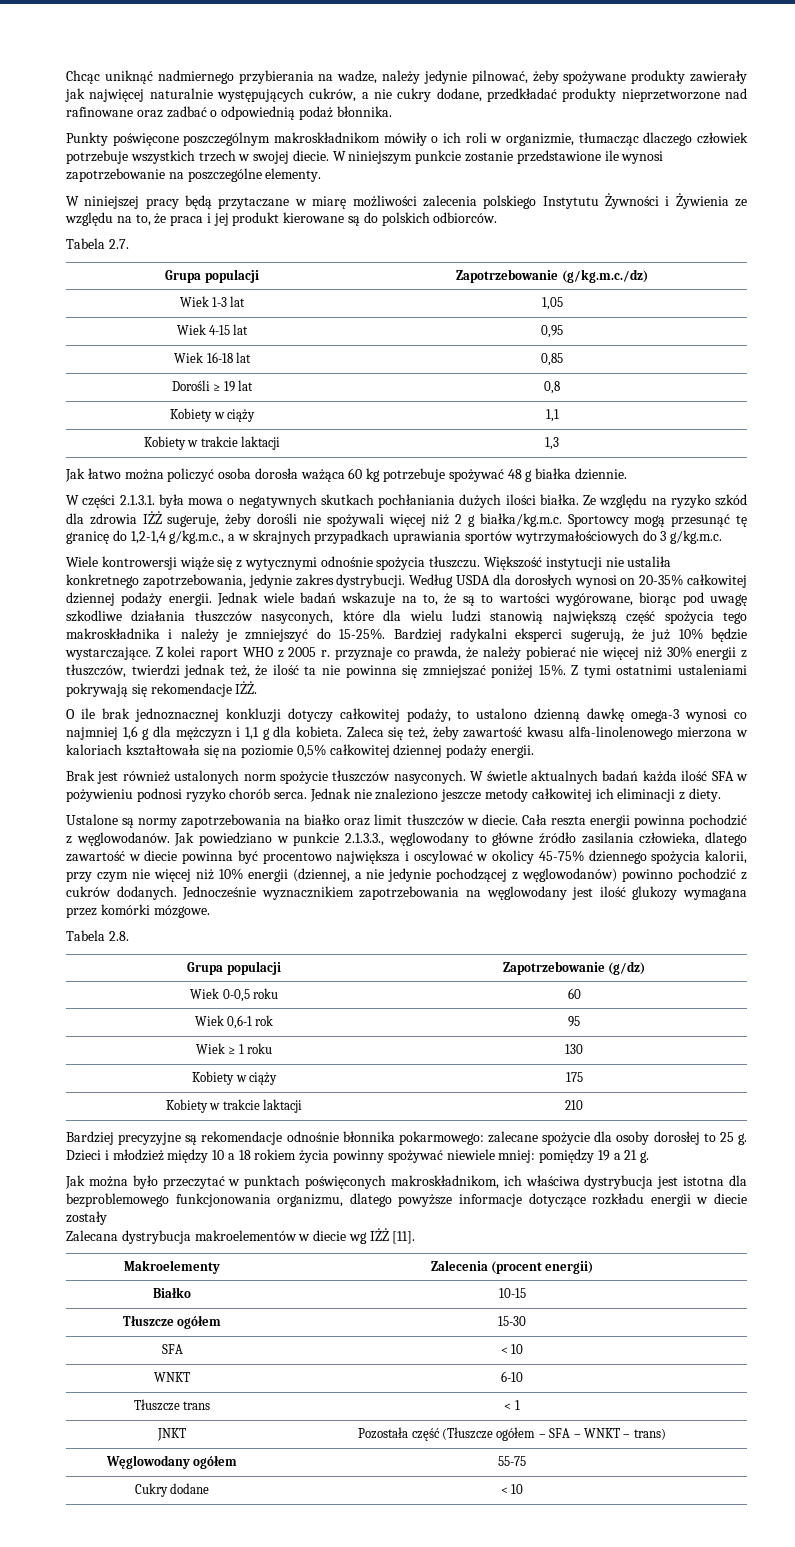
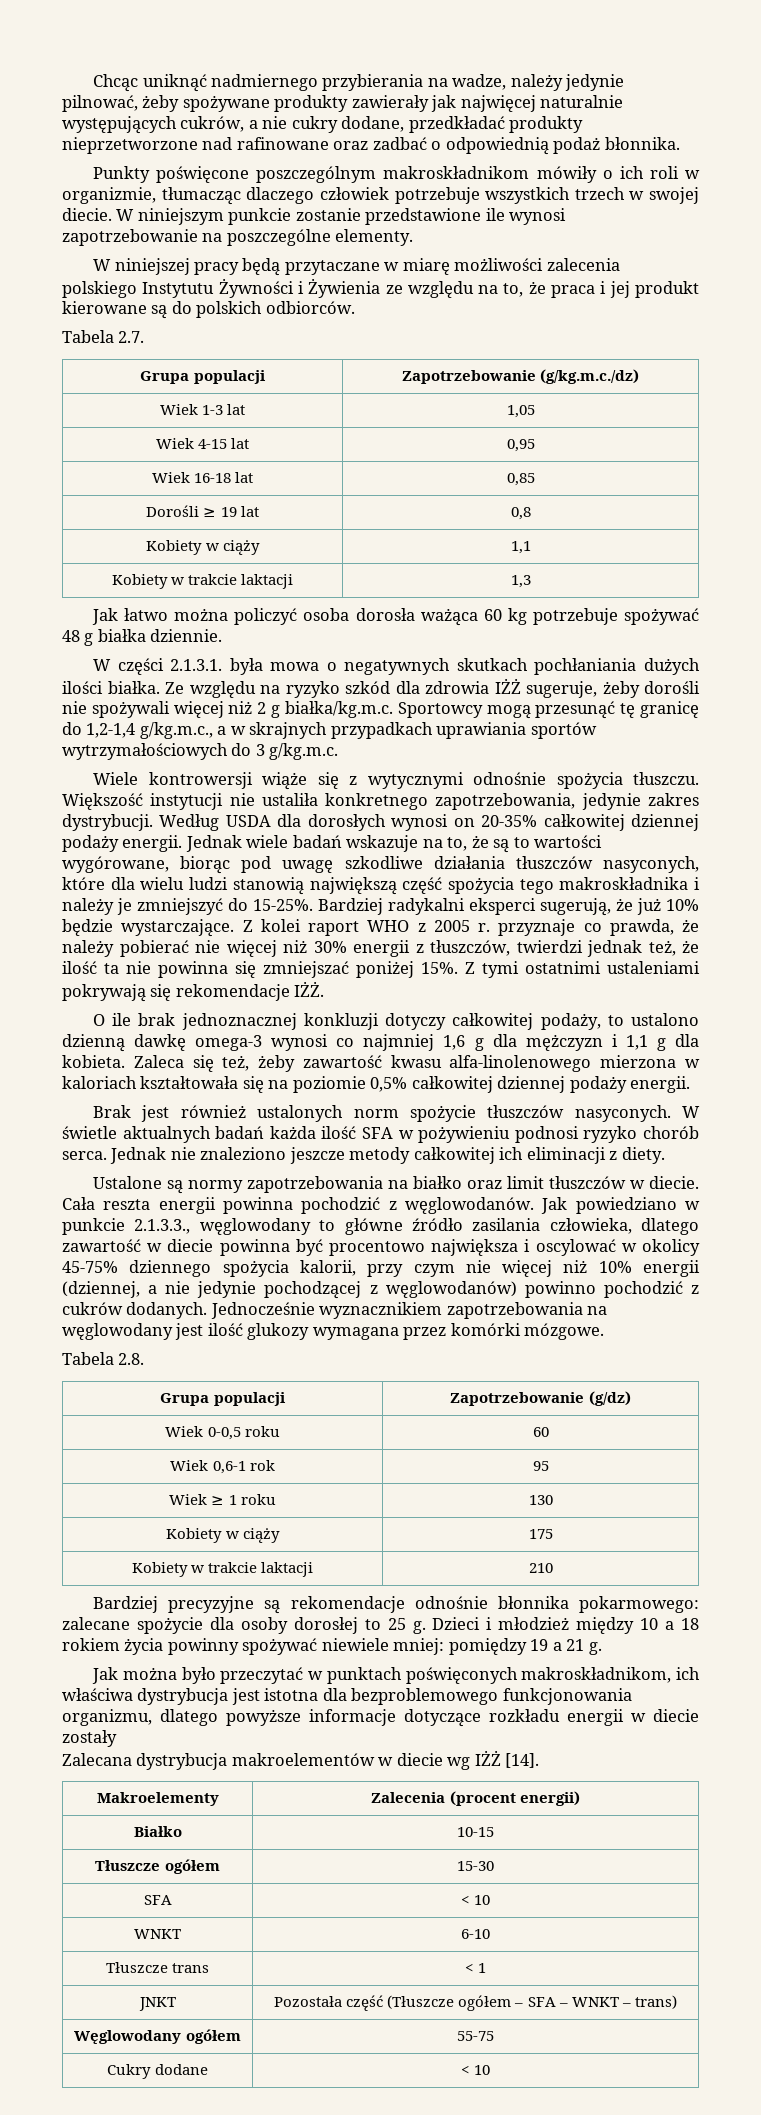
[392,1231,416,1244] [11]. -> [505,1753,540,1768] [14].

